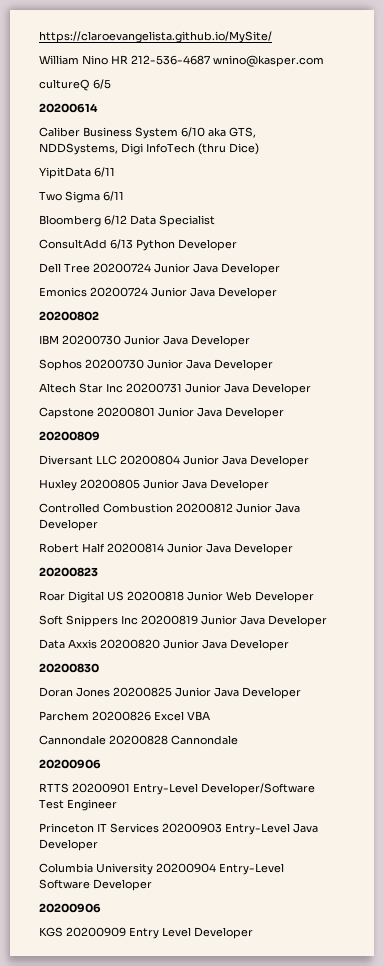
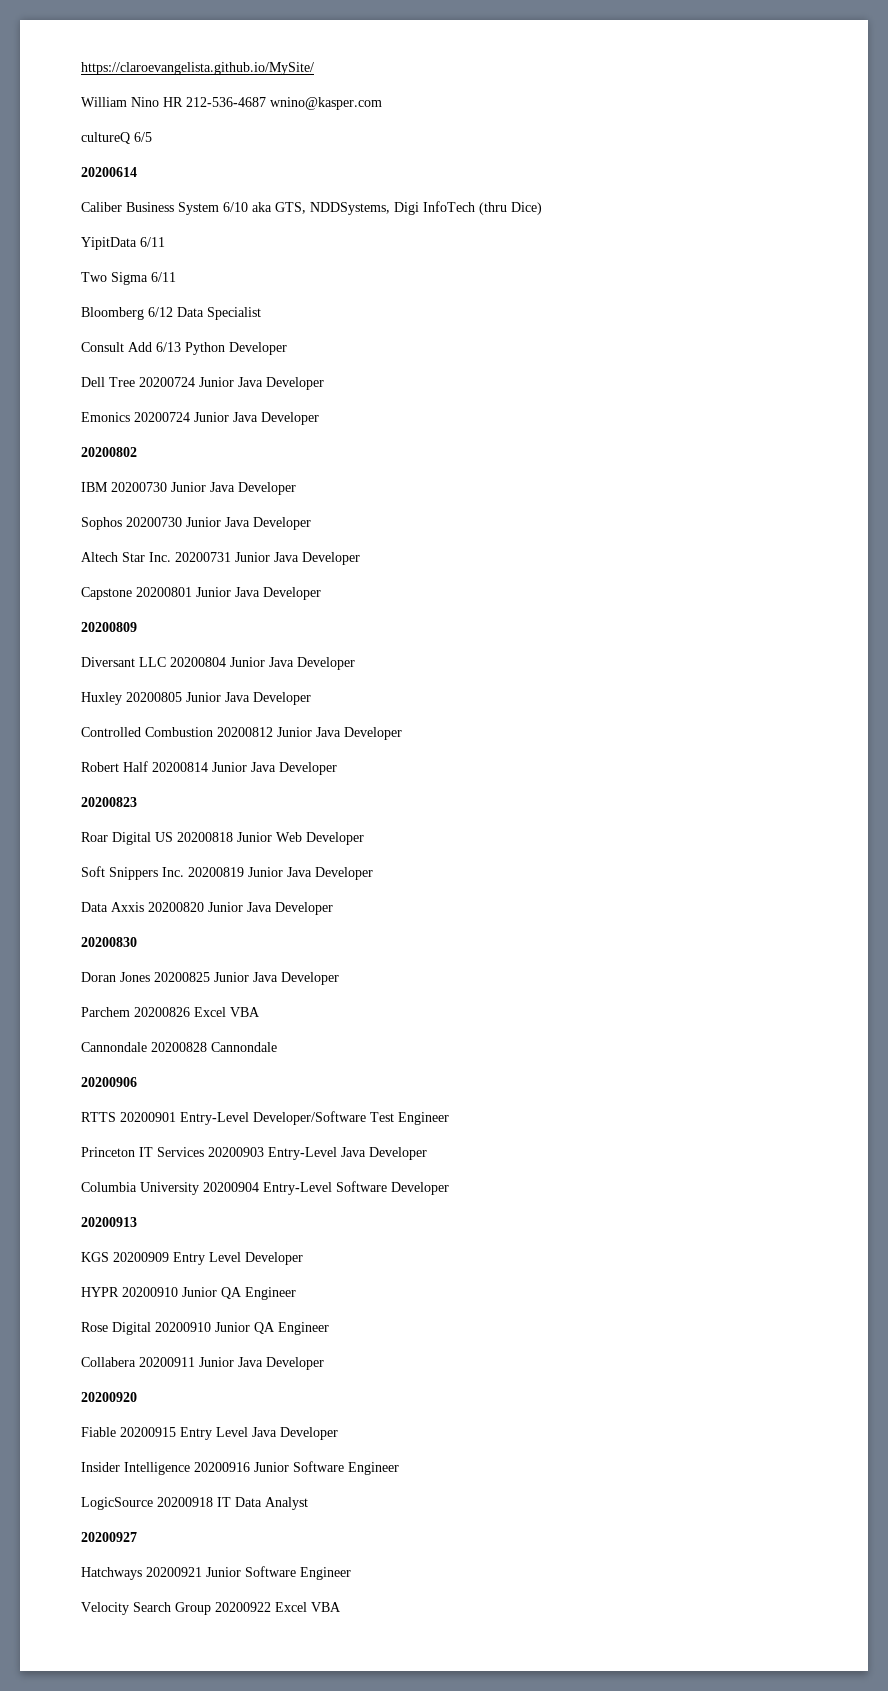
[39,239,107,249] ConsultAdd -> [81,342,152,352] Consult Add
[106,383,123,393] Inc -> [149,552,171,562] Inc.
[121,615,138,625] Inc -> [162,867,184,877] Inc.
[39,903,101,913] 20200906 -> [81,1217,137,1227] 20200913
(253, 933) none -> [81,1287,296,1300] [81,1322,329,1335] [81,1357,324,1370] [81,1392,137,1402] [81,1427,338,1440] [81,1461,399,1475] [81,1497,308,1510] [81,1532,137,1542] [81,1566,351,1580] [81,1602,341,1615] // HYPR 20200910 Junior QA Engineer // Rose Digital 20200910 Junior QA Engineer // Collabera 20200911 Junior Java Developer // 20200920 // Fiable 20200915 Entry Level Java Developer // Insider Intelligence 20200916 Junior Software Engineer // LogicSource 20200918 IT Data Analyst // 20200927 // Hatchways 20200921 Junior Software Engineer // Velocity Search Group 20200922 Excel VBA

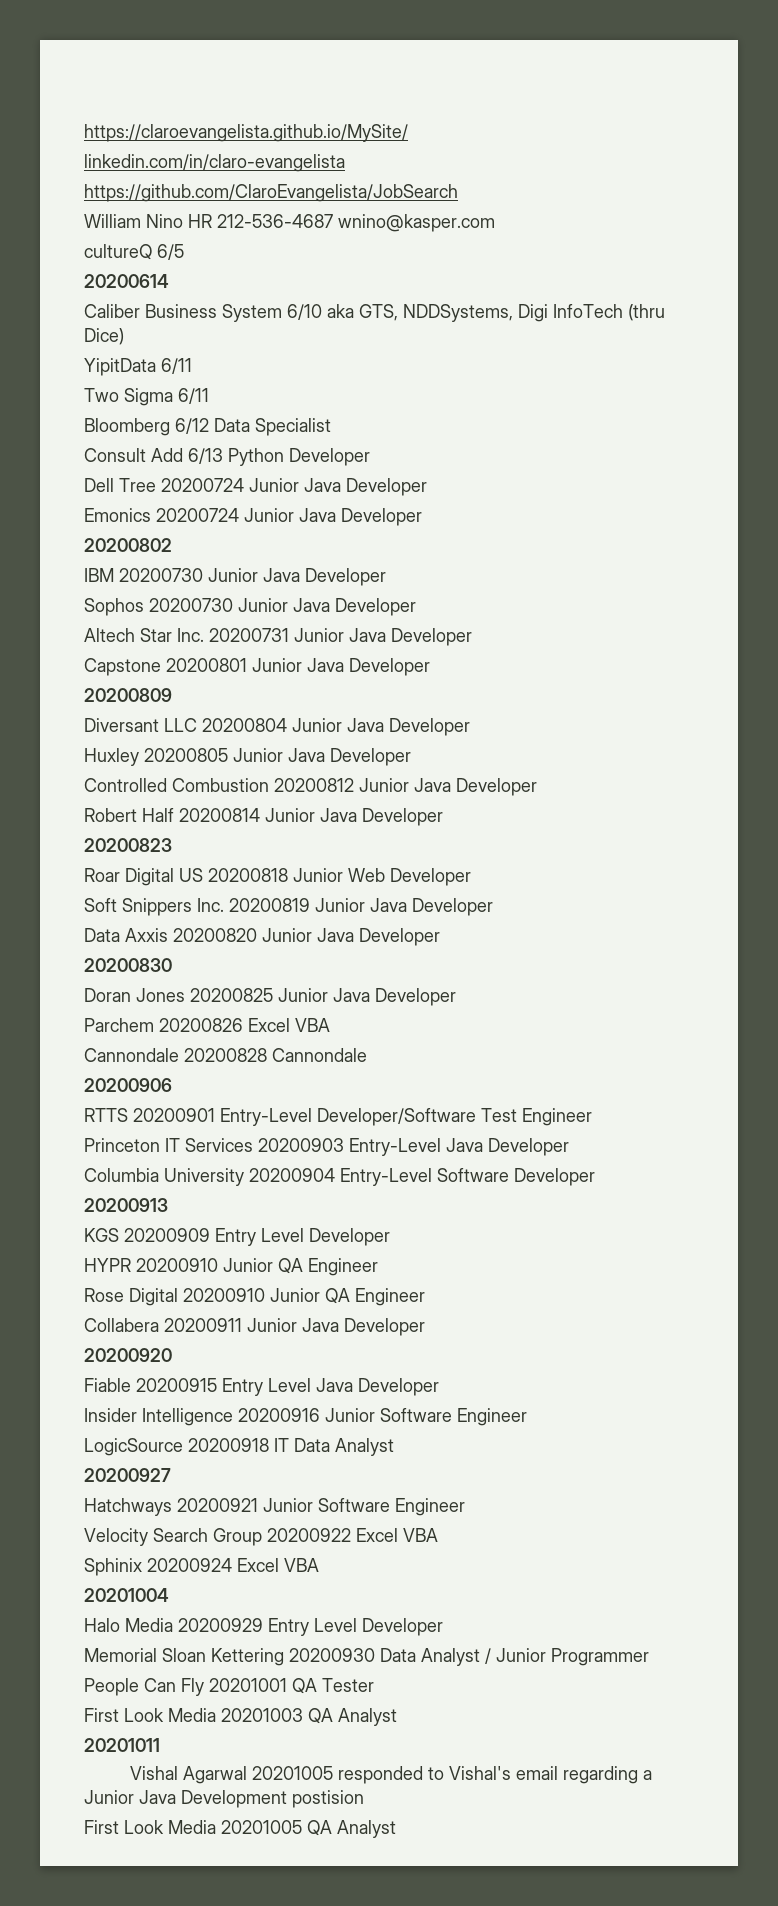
(314, 68) none -> [84,154,345,172] [84,184,458,202] // linkedin.com/in/claro-evangelista // https://github.com/ClaroEvangelista/JobSearch
(341, 1607) none -> [84,1558,319,1576] [84,1588,169,1602] [84,1618,443,1636] [84,1648,649,1666] [84,1678,374,1696] [84,1708,397,1726] [84,1738,160,1752] [130,1766,653,1784] [84,1790,364,1808] [84,1820,396,1838] // Sphinix 20200924 Excel VBA // 20201004 // Halo Media 20200929 Entry Level Developer // Memorial Sloan Kettering 20200930 Data Analyst / Junior Programmer // People Can Fly 20201001 QA Tester // First Look Media 20201003 QA Analyst // 20201011 // Vishal Agarwal 20201005 responded to Vishal's email regarding a Junior Java Development postision // First Look Media 20201005 QA Analyst

